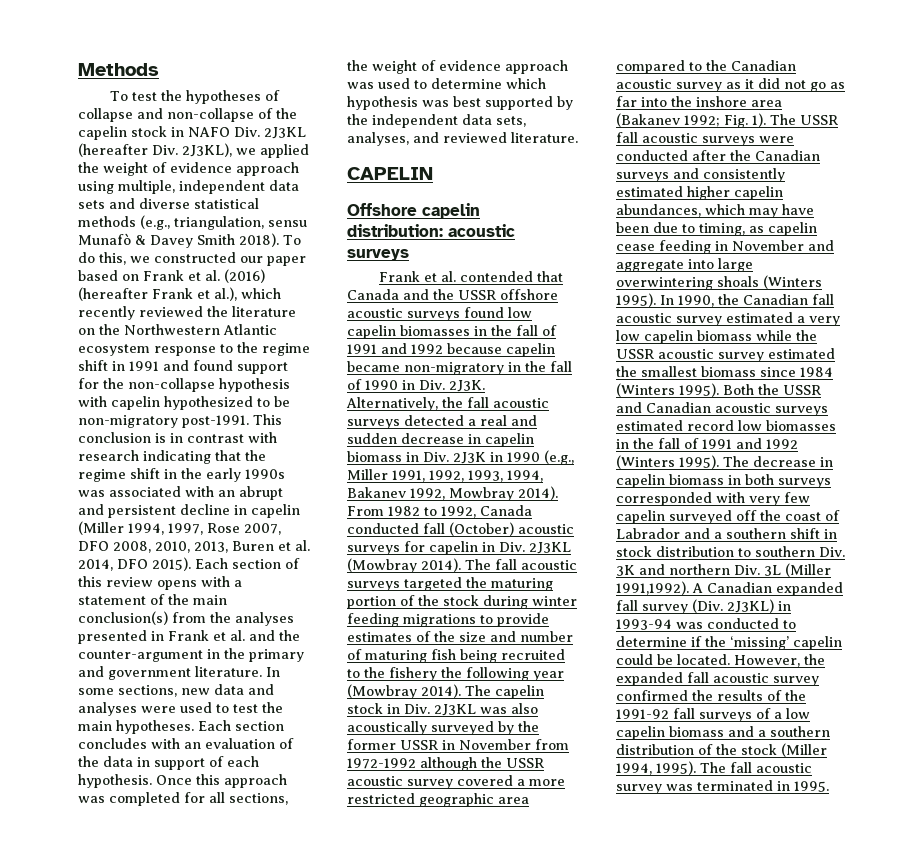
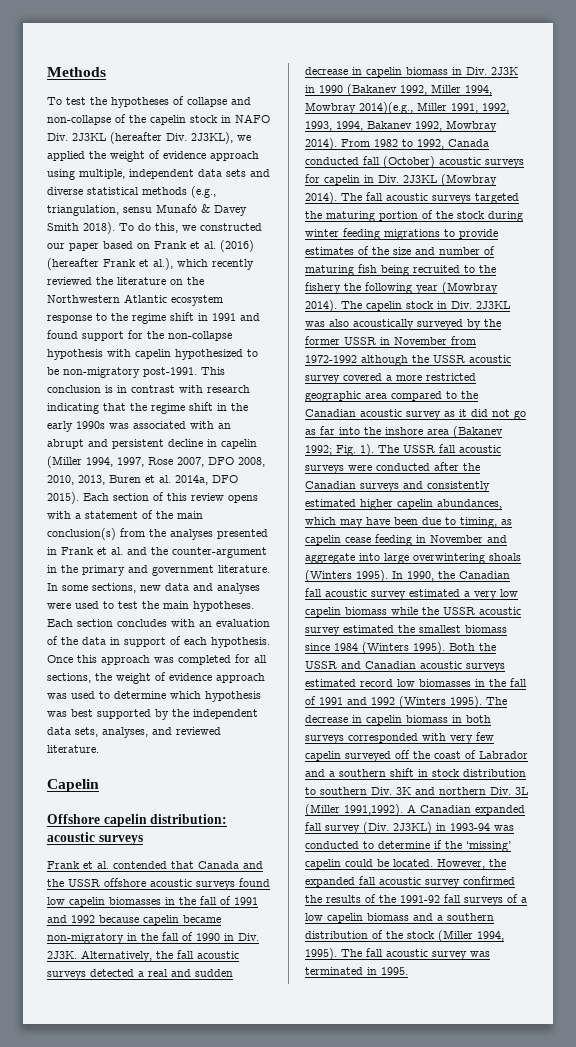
[78,559,113,571] 2014, -> [175,475,208,485] 2014a,
[347,167,433,180] CAPELIN -> [47,779,99,792] Capelin
[544,450,574,465] (e.g., -> [347,84,492,96] [305,102,413,114] (Bakanev 1992, Miller 1994, Mowbray 2014)(e.g.,

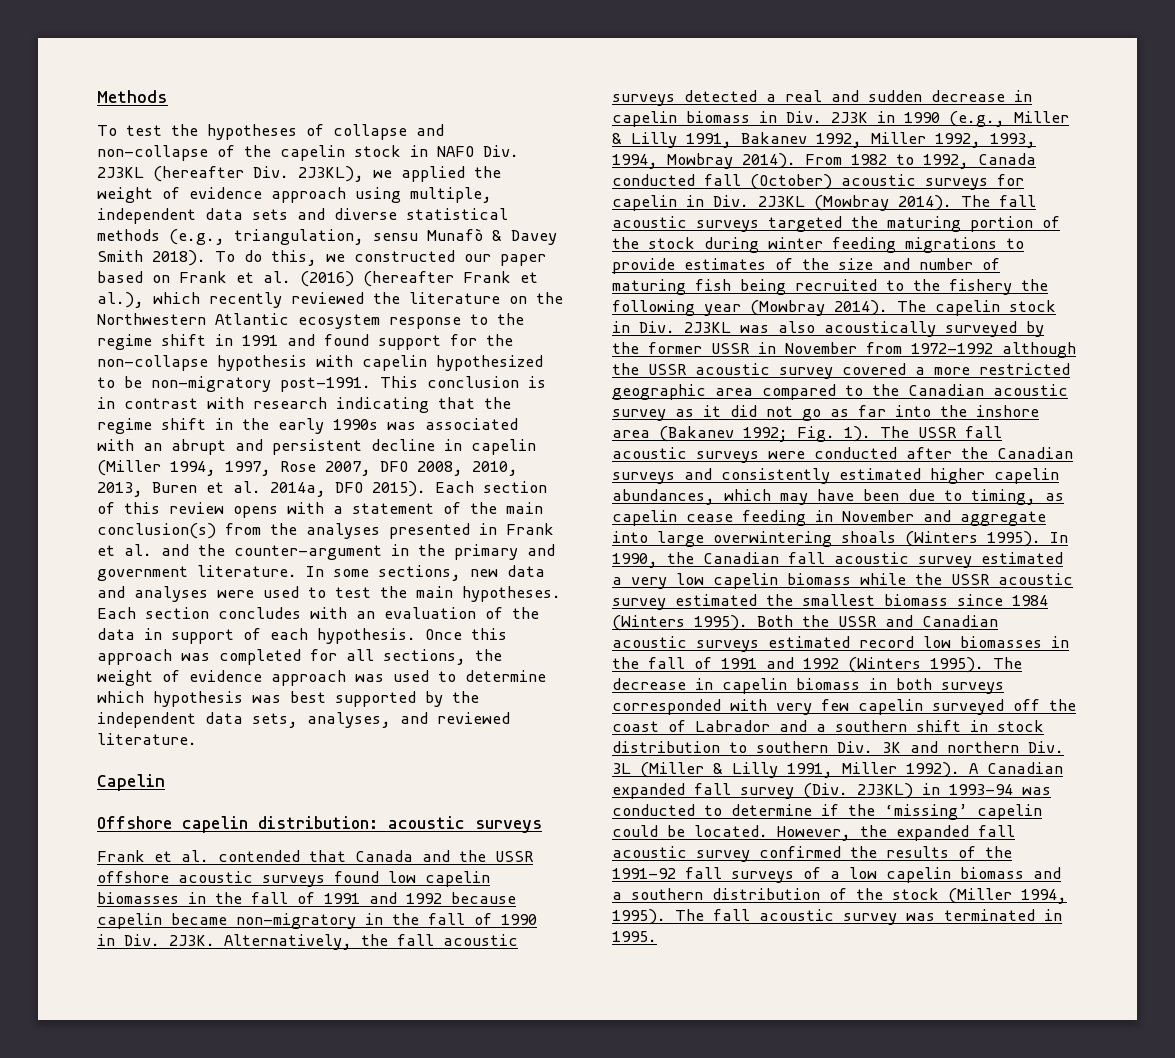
[347,84,492,96] [305,102,478,114] (Bakanev 1992, Miller 1994, Mowbray 2014)(e.g., Miller 1991, -> [949,111,1069,127] [612,132,926,148] (e.g., Miller & Lilly 1991, Bakanev 1992, Miller
[367,121,442,131] Bakanev 1992, -> (658, 161) none
[344,804,403,816] 1991,1992). -> [713,762,960,778] & Lilly 1991, Miller 1992).

